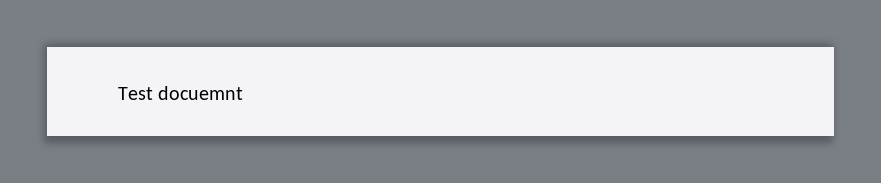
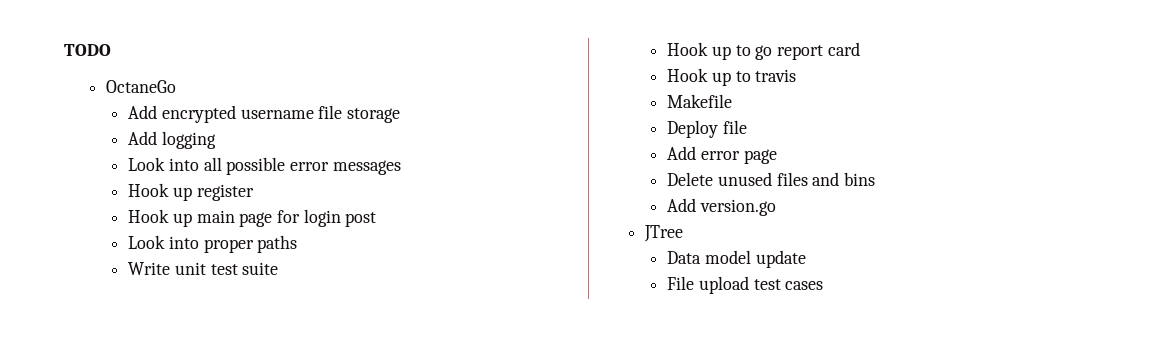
[118,86,244,100] Test docuemnt -> [64,44,111,56] [105,80,176,93] [128,105,401,123] [128,131,216,149] [128,157,401,175] [128,183,254,201] [128,209,377,227] [128,235,298,253] [128,262,279,275] [667,42,860,60] [667,68,797,86] [667,94,733,108] [667,120,747,138] [667,146,777,164] [667,172,876,186] [667,198,776,216] [643,225,683,242] [667,250,806,268] [667,276,824,294] TODO // OctaneGo // Add encrypted username file storage // Add logging // Look into all possible error messages // Hook up register // Hook up main page for login post // Look into proper paths // Write unit test suite // Hook up to go report card // Hook up to travis // Makefile // Deploy file // Add error page // Delete unused files and bins // Add version.go // JTree // Data model update // File upload test cases

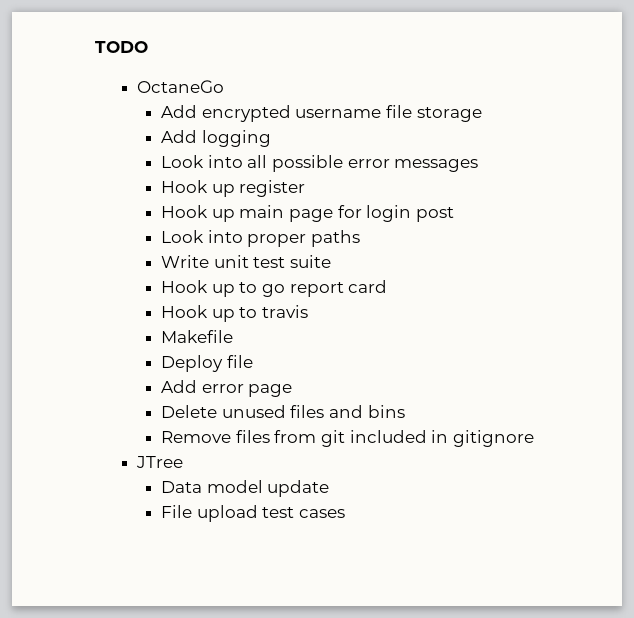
[667,198,776,216] Add version.go -> [161,430,534,447] Remove files from git included in gitignore

